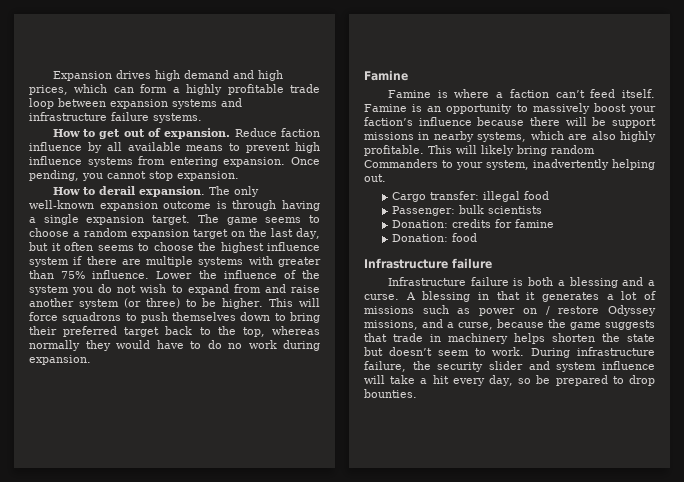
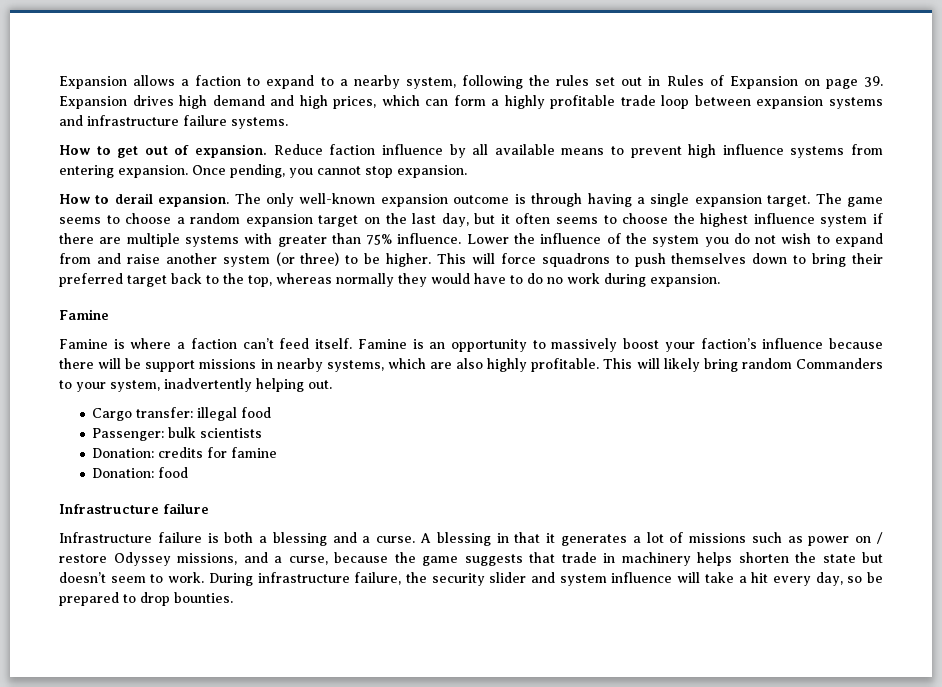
[52,71,112,81] Expansion -> [59,75,883,89] [59,96,127,109] Expansion allows a faction to expand to a nearby system, following the rules set out in Rules of Expansion on page 39. Expansion

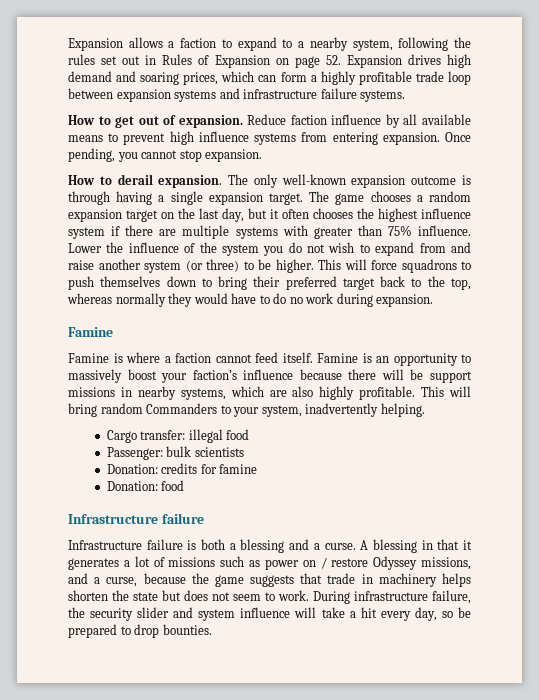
[863,76,883,87] 39. -> [325,55,341,65] 52.
[299,95,328,109] high -> [140,72,180,85] soaring
[59,213,172,224] seems to choose -> [370,191,411,202] chooses
[555,213,669,224] seems to choose -> [313,208,353,219] chooses
[242,338,274,349] can’t -> [215,354,252,363] cannot
[663,358,700,372] likely -> (471, 391) none
[256,378,332,392] helping out. -> [380,403,425,417] helping.
[59,572,106,583] doesn’t -> [184,590,230,601] does not

